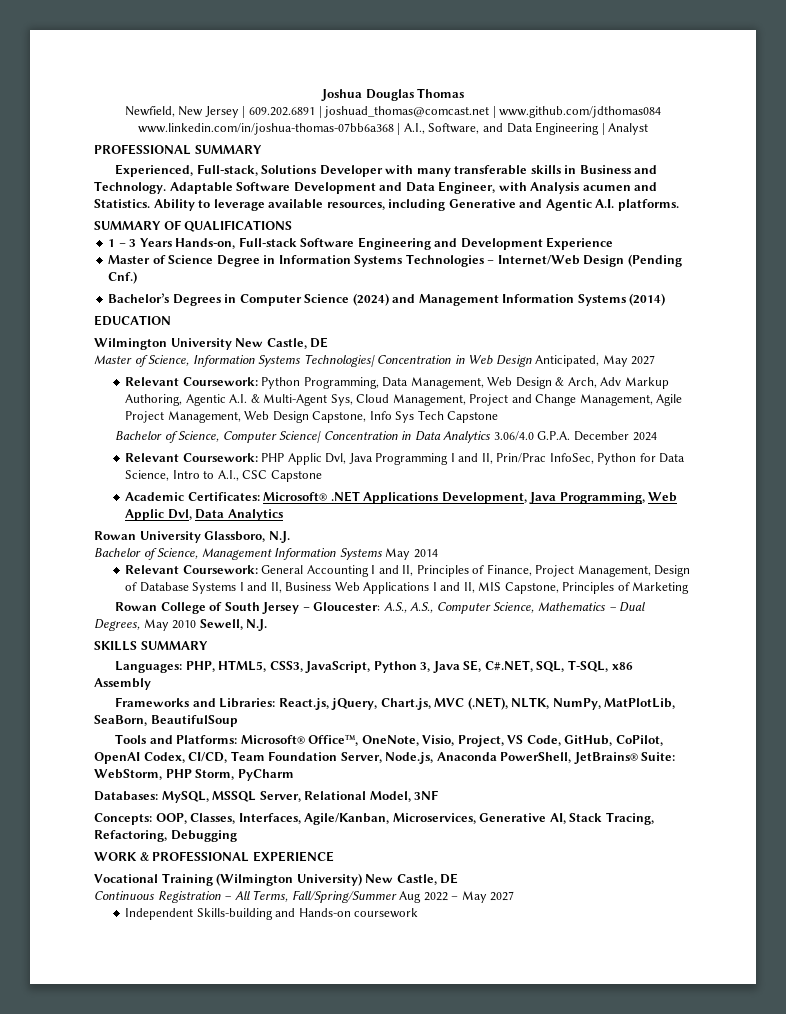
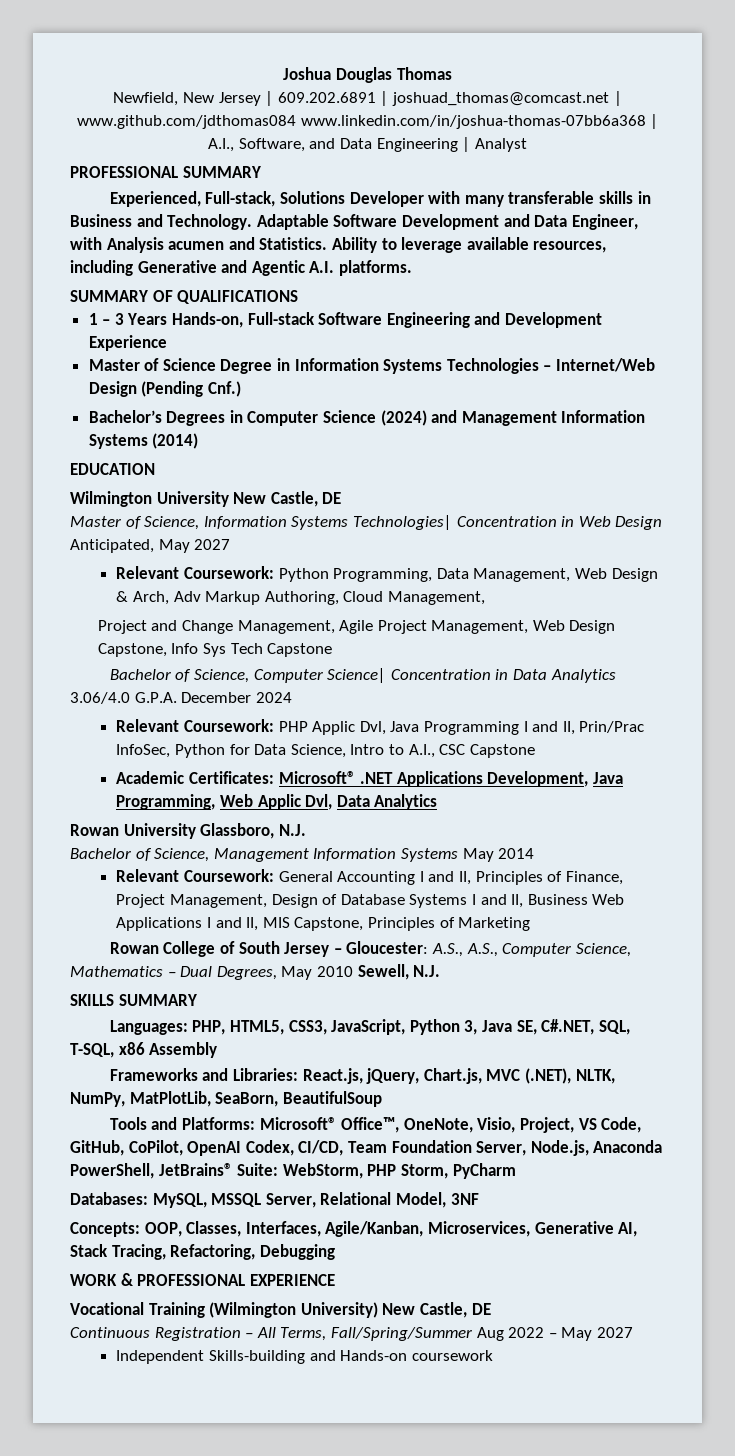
[185,394,353,406] Agentic A.I. & Multi-Agent Sys, -> (339, 598) none
(466, 400) none -> (485, 598) //

